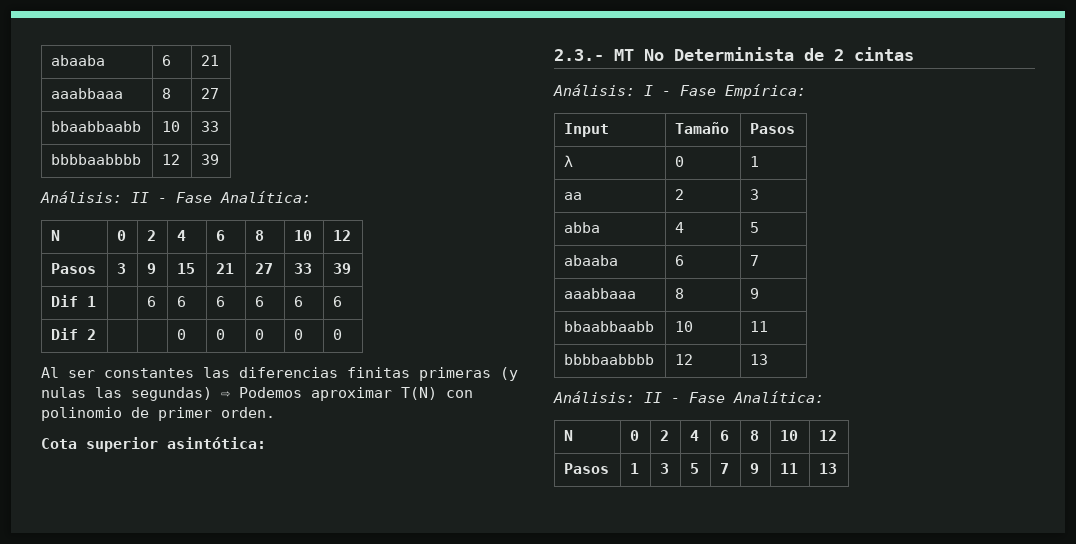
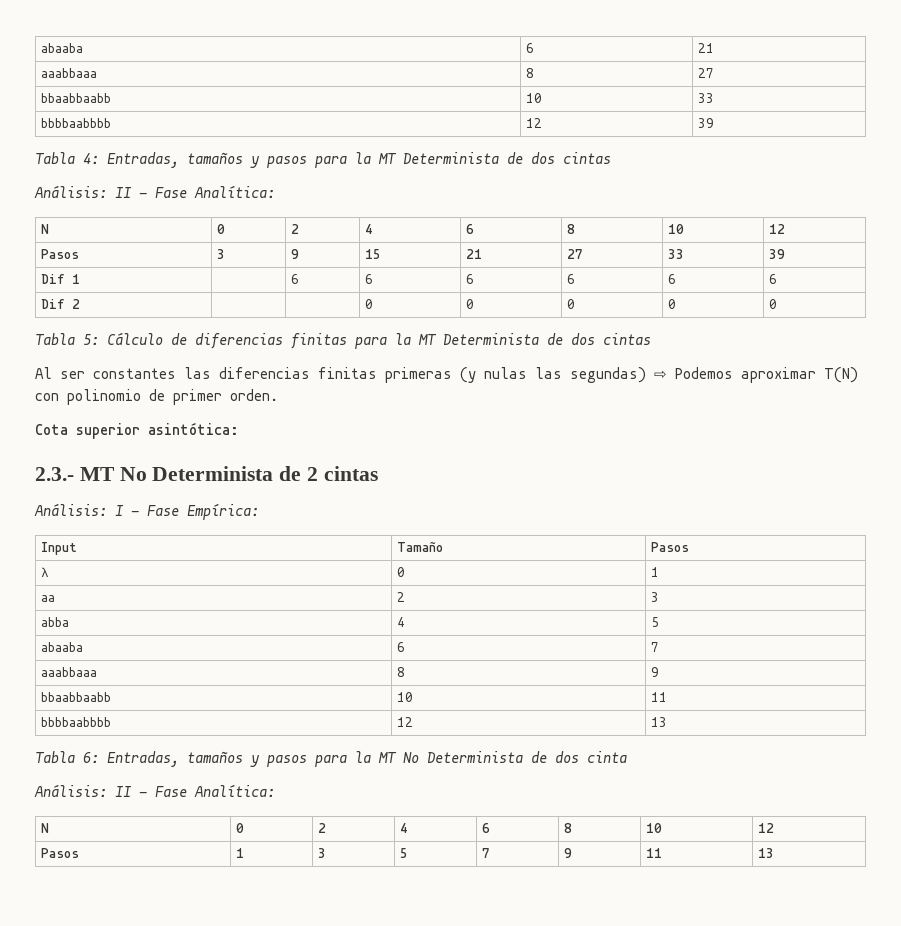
(220, 159) none -> [35,152,611,168] // Tabla 4: Entradas, tamaños y pasos para la MT Determinista de dos cintas
(343, 334) none -> [35,332,651,349] // Tabla 5: Cálculo de diferencias finitas para la MT Determinista de dos cintas
(769, 359) none -> [35,751,627,767] // Tabla 6: Entradas, tamaños y pasos para la MT No Determinista de dos cinta

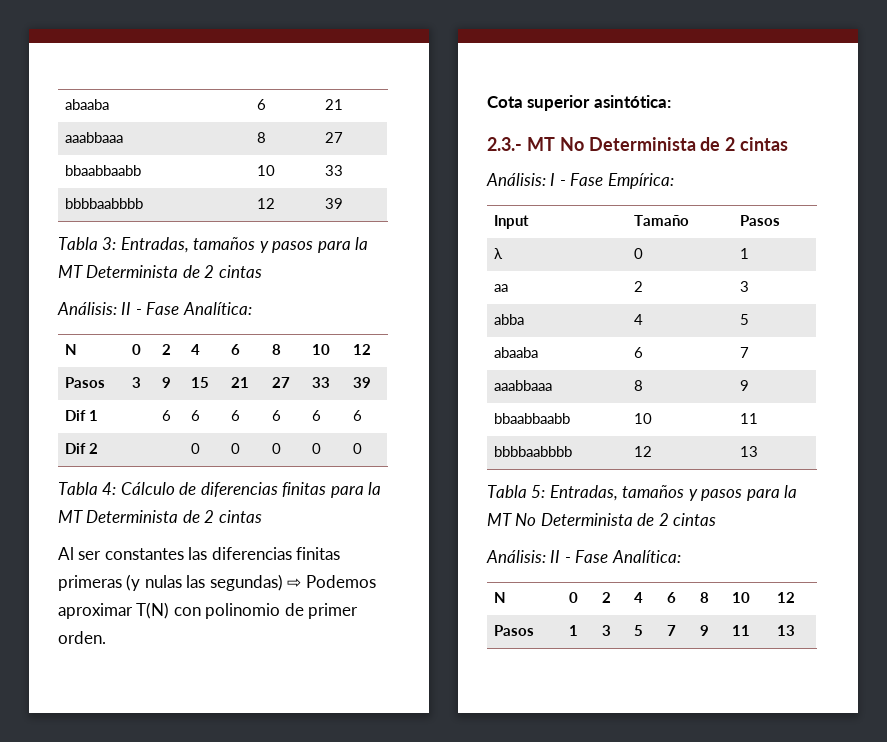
[83,153,99,164] 4: -> [102,237,117,250] 3:
[531,152,555,164] dos -> [204,265,215,278] 2
[83,334,99,345] 5: -> [102,482,117,495] 4:
[571,333,595,345] dos -> [204,510,215,523] 2
[83,752,99,763] 6: -> [531,485,546,498] 5:
[555,751,627,763] dos cinta -> [658,513,717,526] 2 cintas

